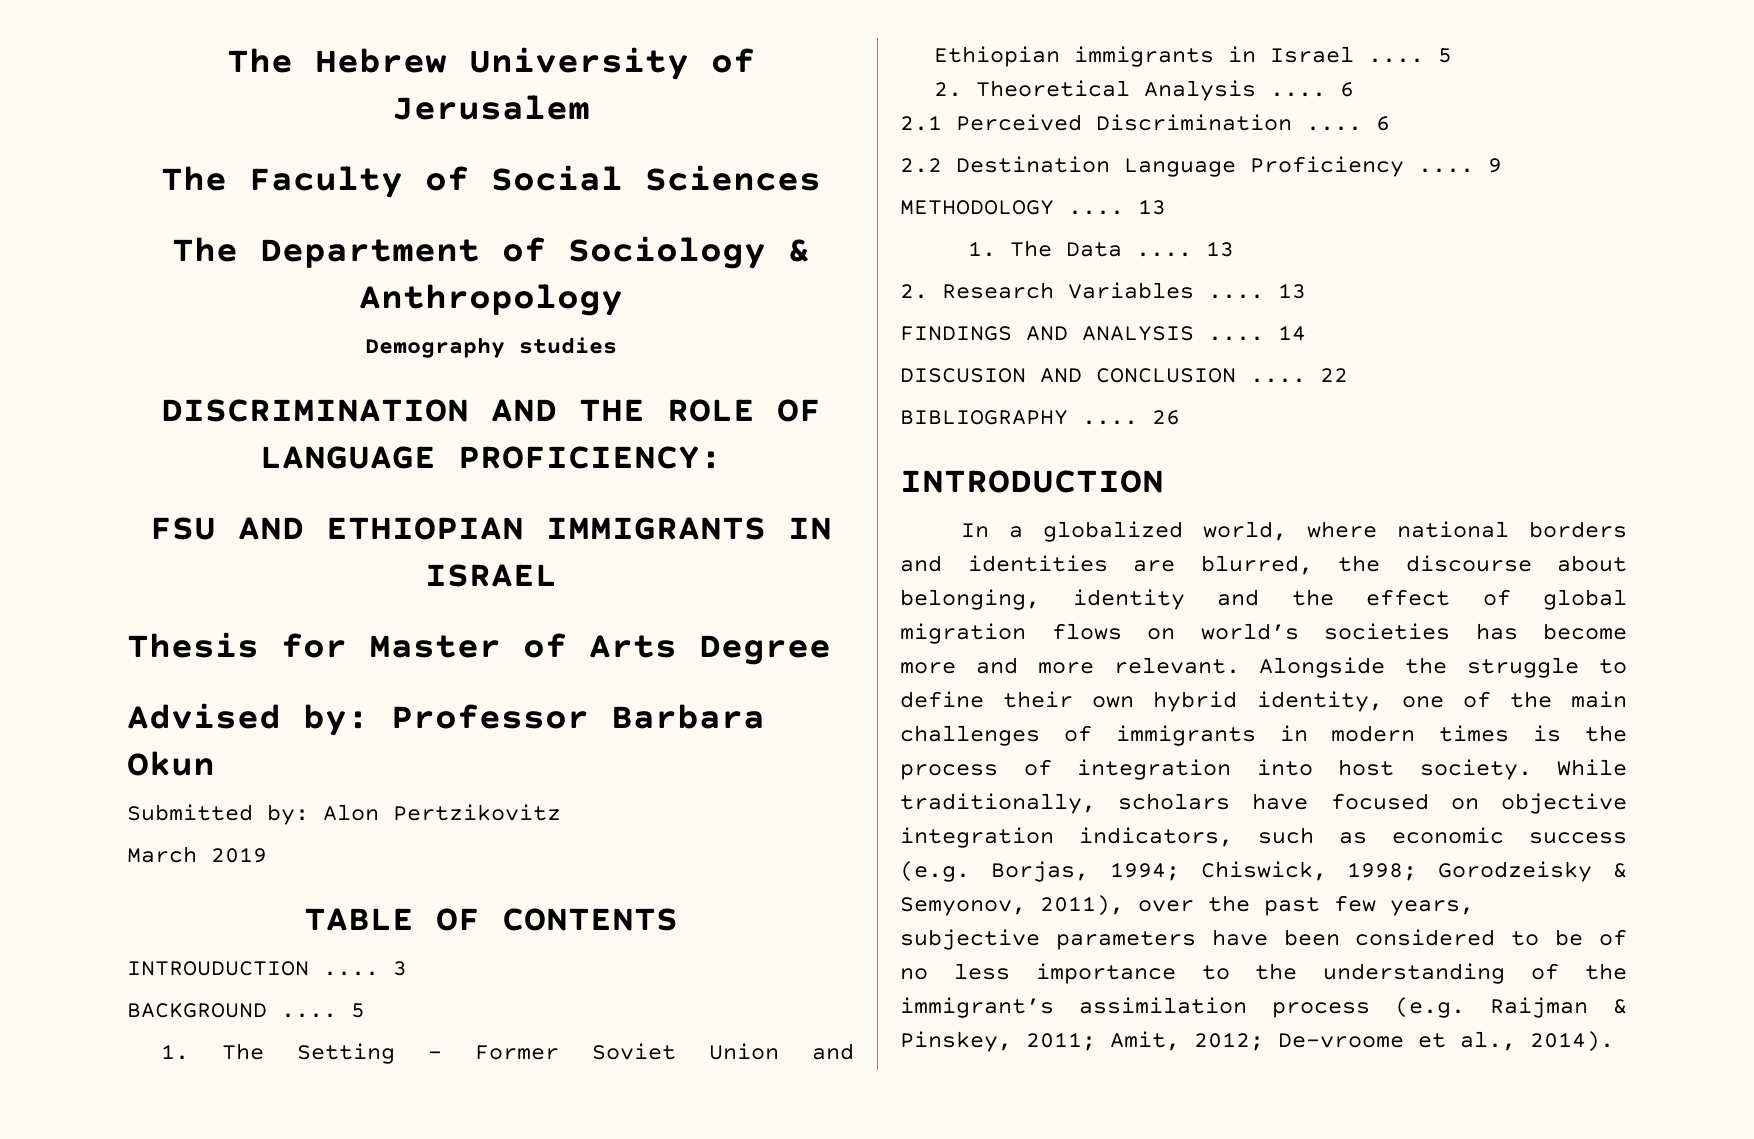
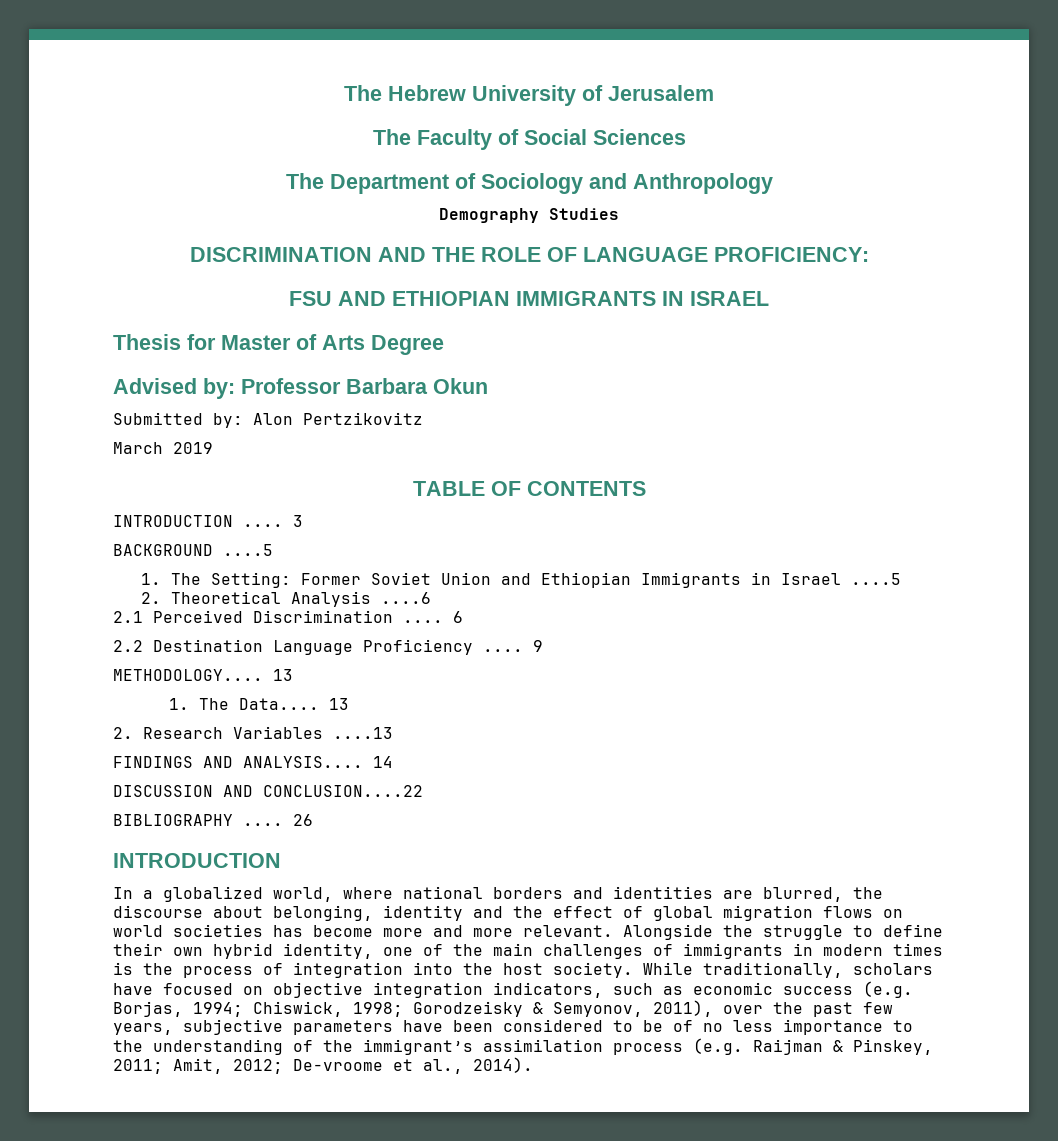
[787,239,810,262] & -> [588,173,627,189] and
[518,337,617,354] studies -> [549,208,619,220] Studies
[127,961,309,976] INTROUDUCTION -> [113,515,233,527] INTRODUCTION
[281,1003,365,1018] [161,1043,443,1064] .... 5 // 1. The Setting – -> [223,544,273,556] [140,572,291,588] ....5 // 1. The Setting:
[1074,46,1215,67] immigrants -> [640,572,741,588] Immigrants
[1368,48,1453,63] .... 5 -> [850,573,901,585] ....5
[1270,82,1355,97] .... 6 -> [380,592,431,604] ....6
[900,200,1124,215] METHODOLOGY .... -> [113,669,263,681] METHODOLOGY....
[1066,242,1193,257] Data .... -> [238,698,319,710] Data....
[1208,283,1306,299] .... 13 -> [333,727,393,739] ....13
[1082,326,1264,341] ANALYSIS .... -> [243,756,363,768] ANALYSIS....
[900,368,1348,383] DISCUSION AND CONCLUSION .... 22 -> [113,785,423,797] DISCUSSION AND CONCLUSION....22
[1200,623,1299,640] world’s -> [113,925,163,937] world
(1313, 767) none -> [463,963,493,975] the

